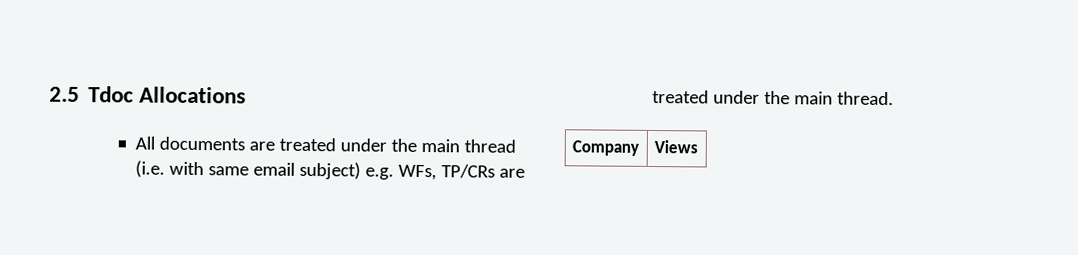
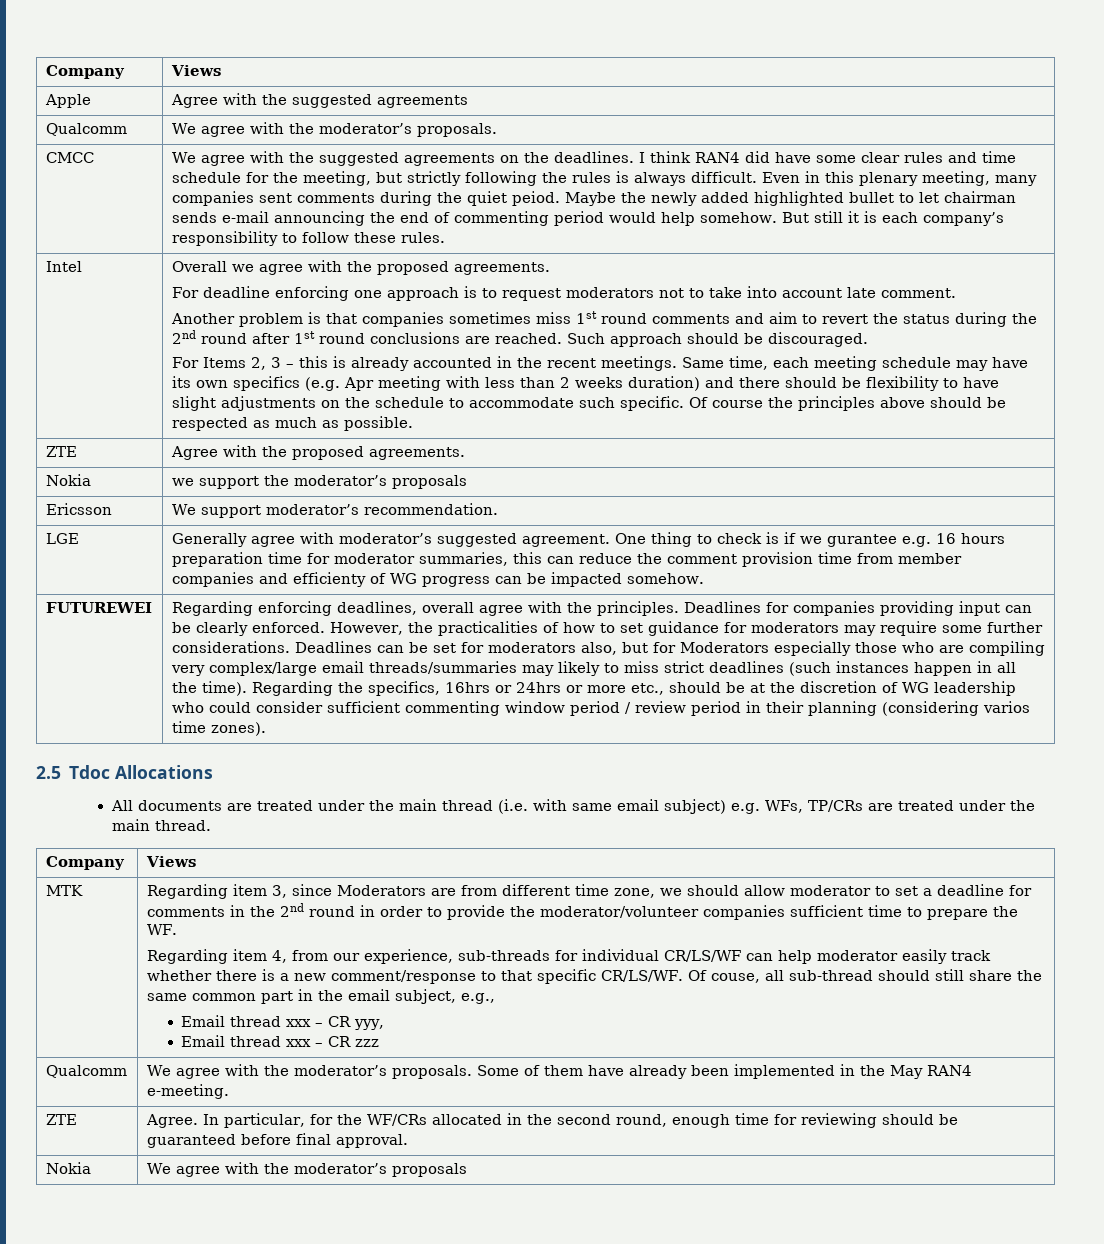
(49, 94) none -> [45,65,125,79] [170,65,221,76] [44,94,91,108] [170,93,468,108] [45,123,127,136] [171,122,497,137] [45,152,94,163] [171,151,1016,166] [171,171,1037,186] [171,191,1016,206] [171,211,1004,226] [171,231,445,246] [45,261,82,272] [171,260,550,275] [171,286,956,301] [170,311,1037,327] [171,330,868,347] [171,356,1028,371] [171,376,999,391] [171,396,1006,411] [171,416,413,431] [45,446,77,457] [170,445,465,460] [45,474,91,486] [171,475,467,489] [45,503,112,515] [171,503,498,518] [45,533,79,544] [171,532,1005,547] [171,552,962,567] [171,572,704,587] [45,602,152,613] [171,601,1032,616] [171,621,1043,636] [171,641,1045,656] [170,661,1016,676] [171,681,1016,696] [171,701,1030,716] [171,721,266,736] Company | Views // Apple | Agree with the suggested agreements // Qualcomm | We agree with the moderator’s proposals. // CMCC | We agree with the suggested agreements on the deadlines. I think RAN4 did have some clear rules and time schedule for the meeting, but strictly following the rules is always difficult. Even in this plenary meeting, many companies sent comments during the quiet peiod. Maybe the newly added highlighted bullet to let chairman sends e-mail announcing the end of commenting period would help somehow. But still it is each company’s responsibility to follow these rules. // Intel | Overall we agree with the proposed agreements. // For deadline enforcing one approach is to request moderators not to take into account late comment. // Another problem is that companies sometimes miss 1st round comments and aim to revert the status during the 2nd round after 1st round conclusions are reached. Such approach should be discouraged. // For Items 2, 3 – this is already accounted in the recent meetings. Same time, each meeting schedule may have its own specifics (e.g. Apr meeting with less than 2 weeks duration) and there should be flexibility to have slight adjustments on the schedule to accommodate such specific. Of course the principles above should be respected as much as possible. // ZTE | Agree with the proposed agreements. // Nokia | we support the moderator’s proposals // Ericsson | We support moderator’s recommendation. // LGE | Generally agree with moderator’s suggested agreement. One thing to check is if we gurantee e.g. 16 hours preparation time for moderator summaries, this can reduce the comment provision time from member companies and efficienty of WG progress can be impacted somehow. // FUTUREWEI | Regarding enforcing deadlines, overall agree with the principles. Deadlines for companies providing input can be clearly enforced. However, the practicalities of how to set guidance for moderators may require some further considerations. Deadlines can be set for moderators also, but for Moderators especially those who are compiling very complex/large email threads/summaries may likely to miss strict deadlines (such instances happen in all the time). Regarding the specifics, 16hrs or 24hrs or more etc., should be at the discretion of WG leadership who could consider sufficient commenting window period / review period in their planning (considering varios time zones). //
(698, 147) none -> [45,885,83,896] [146,884,1032,899] [146,903,1018,920] [146,924,177,935] [146,949,991,964] [146,969,1042,984] [146,989,495,1004] [181,1015,385,1030] [181,1035,380,1047] [45,1065,127,1078] [146,1064,972,1079] [146,1084,229,1099] [45,1114,77,1125] [145,1113,958,1128] [146,1133,408,1148] [45,1162,91,1174] [146,1162,467,1177] // MTK | Regarding item 3, since Moderators are from different time zone, we should allow moderator to set a deadline for comments in the 2nd round in order to provide the moderator/volunteer companies sufficient time to prepare the WF. // Regarding item 4, from our experience, sub-threads for individual CR/LS/WF can help moderator easily track whether there is a new comment/response to that specific CR/LS/WF. Of couse, all sub-thread should still share the same common part in the email subject, e.g., // Email thread xxx – CR yyy, // Email thread xxx – CR zzz // Qualcomm | We agree with the moderator’s proposals. Some of them have already been implemented in the May RAN4 e-meeting. // ZTE | Agree. In particular, for the WF/CRs allocated in the second round, enough time for reviewing should be guaranteed before final approval. // Nokia | We agree with the moderator’s proposals

